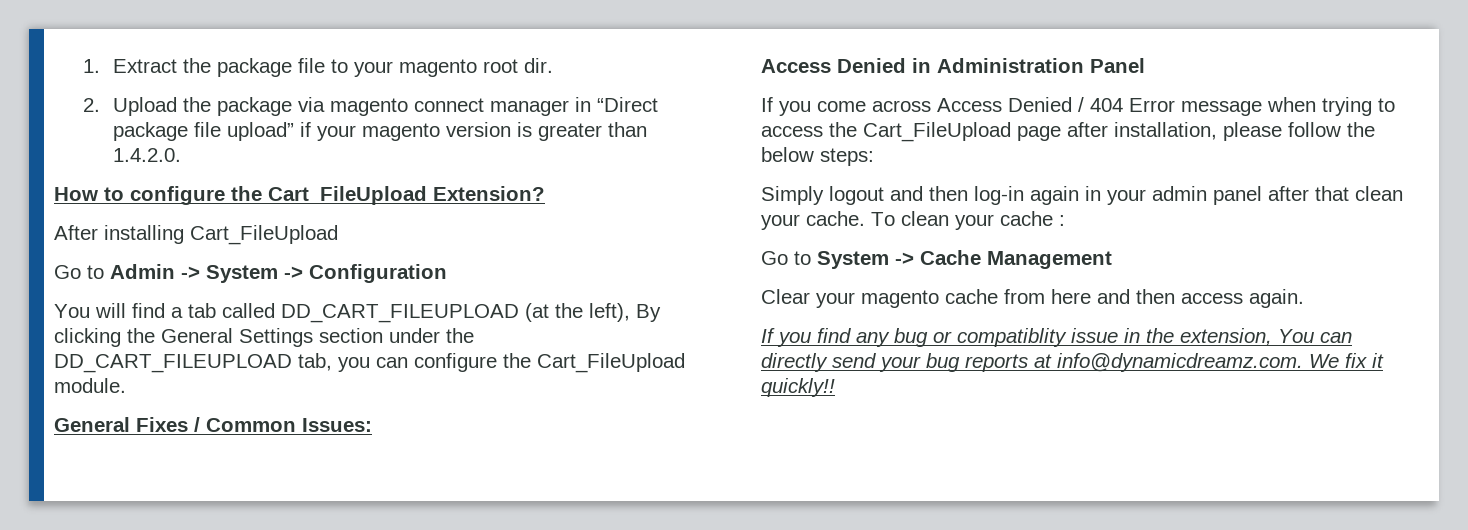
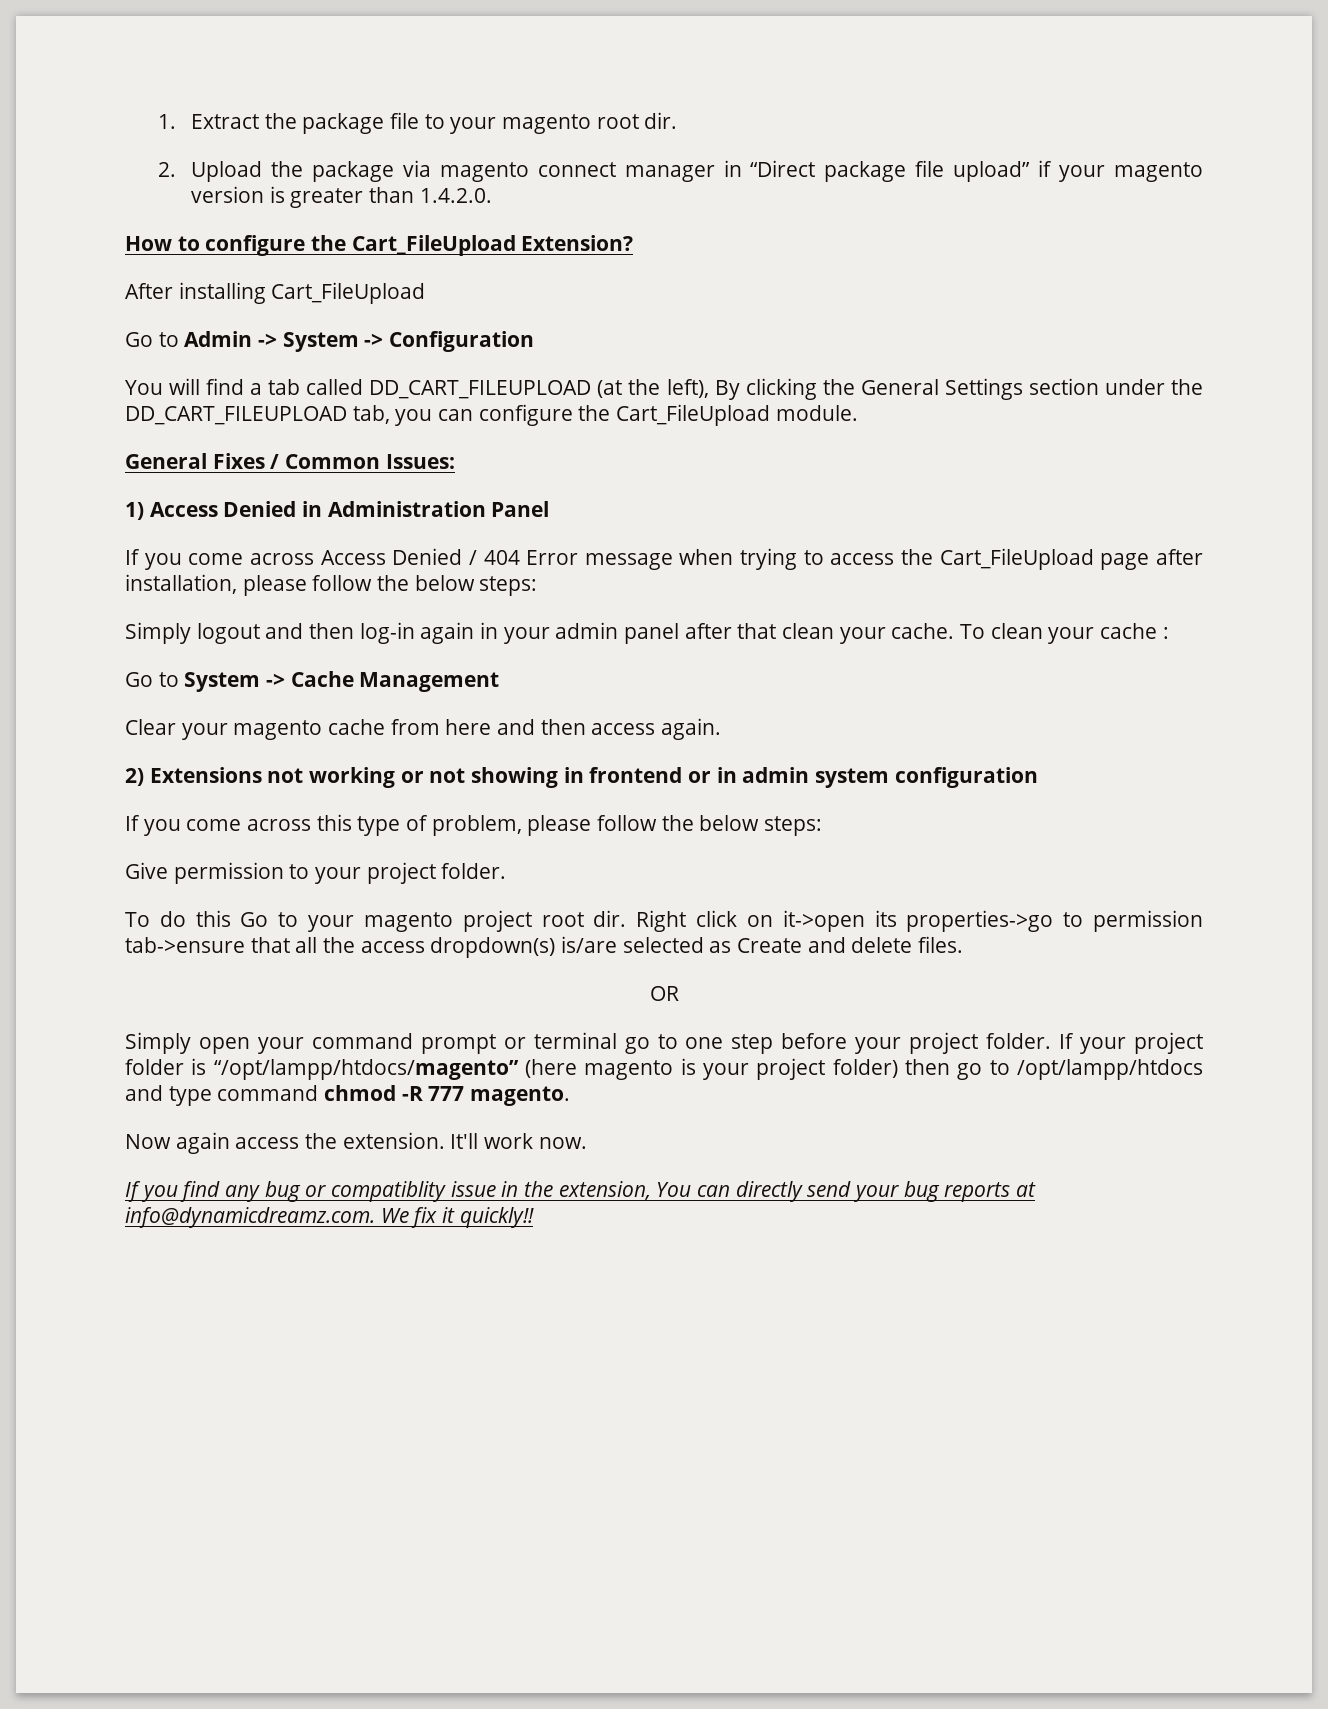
(372, 425) none -> [125,502,144,520] 1)
(1304, 298) none -> [125,767,1038,788] [125,814,823,836] [125,862,507,884] [125,910,1203,932] [125,936,964,958] [649,986,679,1001] [125,1032,1203,1054] [125,1058,1204,1080] [125,1085,571,1106] [125,1132,587,1154] // 2) Extensions not working or not showing in frontend or in admin system configuration // If you come across this type of problem, please follow the below steps: // Give permission to your project folder. // To do this Go to your magento project root dir. Right click on it->open its properties->go to permission tab->ensure that all the access dropdown(s) is/are selected as Create and delete files. // OR // Simply open your command prompt or terminal go to one step before your project folder. If your project folder is “/opt/lampp/htdocs/magento” (here magento is your project folder) then go to /opt/lampp/htdocs and type command chmod -R 777 magento. // Now again access the extension. It'll work now.

